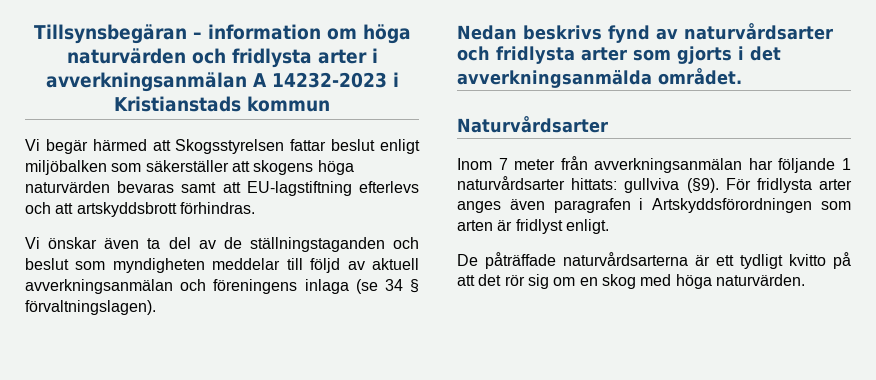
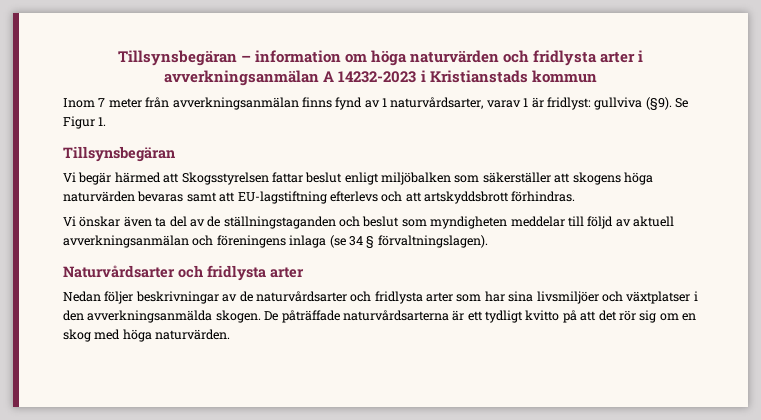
(330, 104) none -> [63,97,688,111] [63,116,107,129] [63,146,175,162] // Inom 7 meter från avverkningsanmälan finns fynd av 1 naturvårdsarter, varav 1 är fridlyst: gullviva (§9). Se Figur 1. // Tillsynsbegäran
[457,25,678,43] Nedan beskrivs fynd av -> [63,265,304,281] [63,291,253,304] Naturvårdsarter och fridlysta arter // Nedan följer beskrivningar av de
[677,46,781,64] [457,68,742,88] [457,116,608,133] [457,156,851,173] [457,176,852,193] [457,198,851,213] [457,219,609,234] gjorts i det avverkningsanmälda området. // Naturvårdsarter // Inom 7 meter från avverkningsanmälan har följande 1 naturvårdsarter hittats: gullviva (§9). För fridlysta arter anges även paragrafen i Artskyddsförordningen som arten är fridlyst enligt. // -> [484,291,698,304] [63,310,261,323] har sina livsmiljöer och växtplatser i den avverkningsanmälda skogen.

